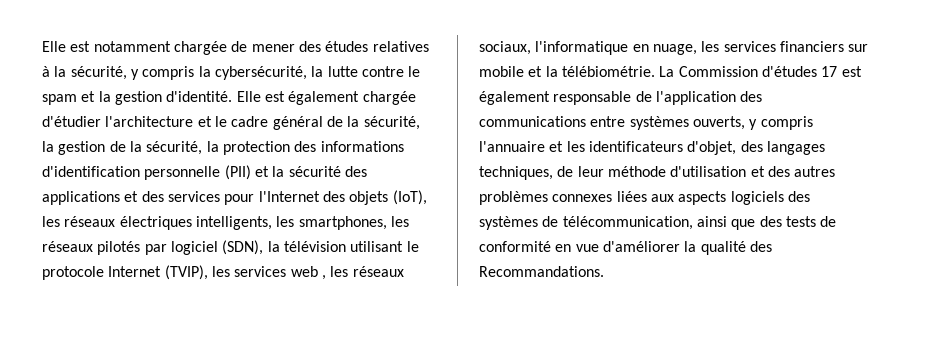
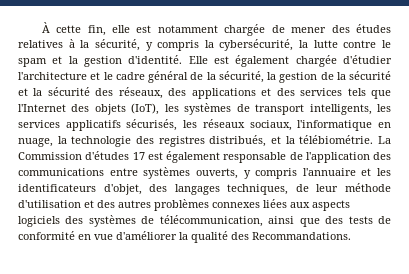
[42,41,66,52] Elle -> [41,22,131,36] À cette fin, elle
[146,141,404,155] [42,165,251,180] sécurité, la protection des informations d'identification personnelle (PII) -> [349,71,391,80] sécurité
(367, 171) none -> [118,87,187,99] réseaux, des
[224,194,255,205] pour -> [347,88,391,99] tels que
[64,216,409,230] [42,240,419,255] [42,265,326,280] réseaux électriques intelligents, les smartphones, les réseaux pilotés par logiciel (SDN), la télévision utilisant le protocole Internet (TVIP), les services web , -> [184,103,392,115] [18,119,178,131] systèmes de transport intelligents, les services applicatifs sécurisés,
[701,41,869,52] [479,66,524,77] les services financiers sur mobile -> [57,135,267,147] la technologie des registres distribués,

